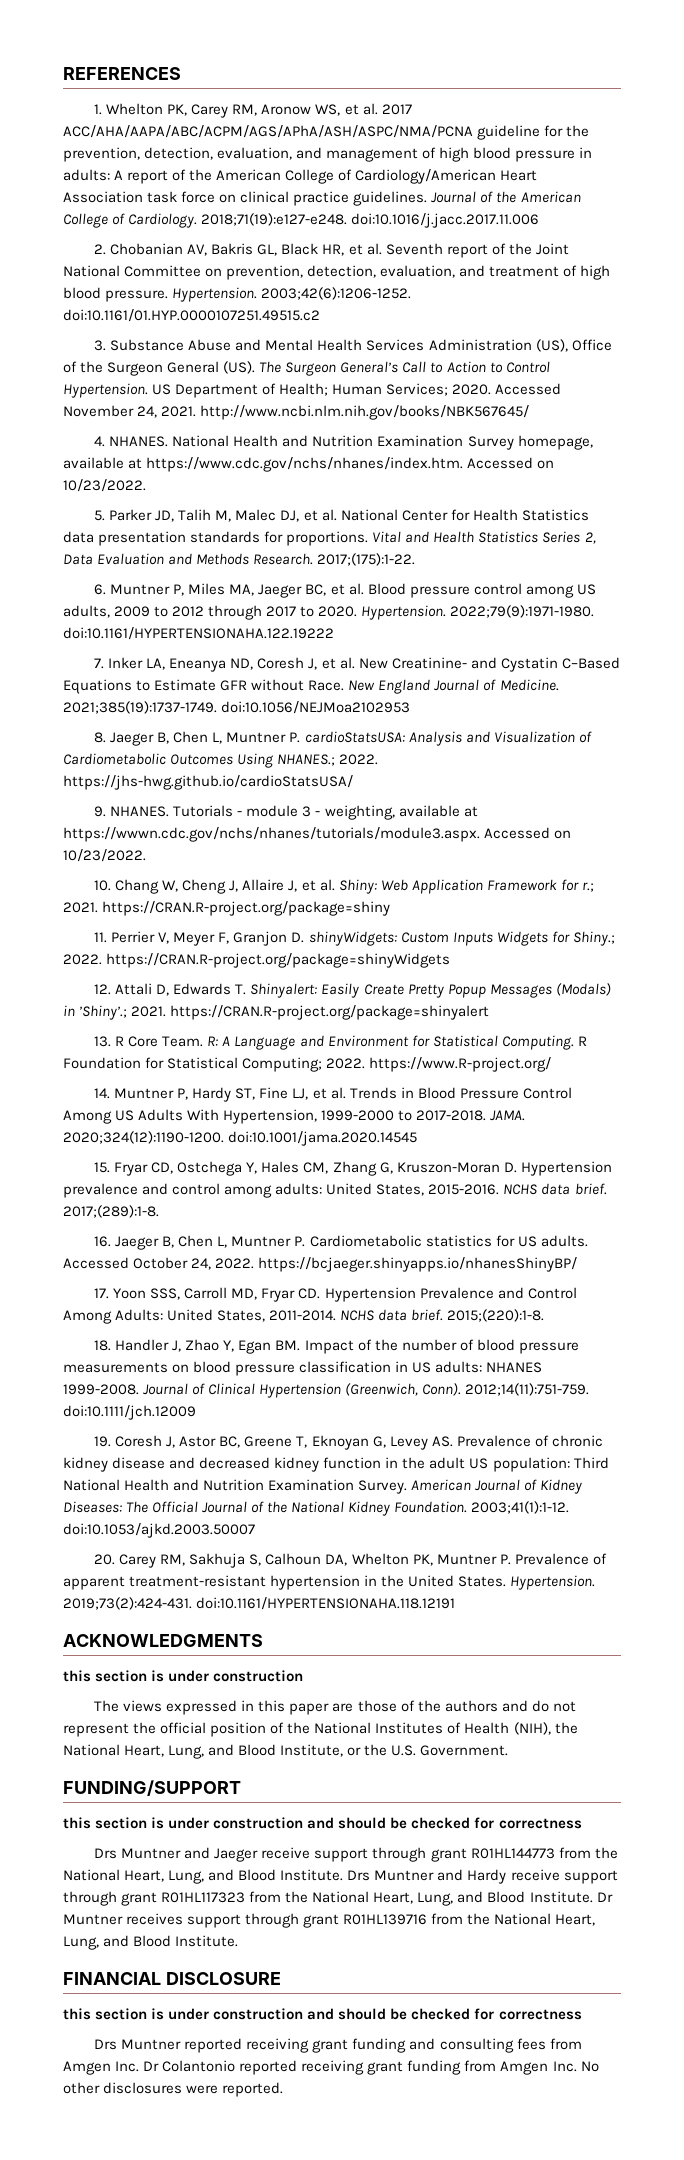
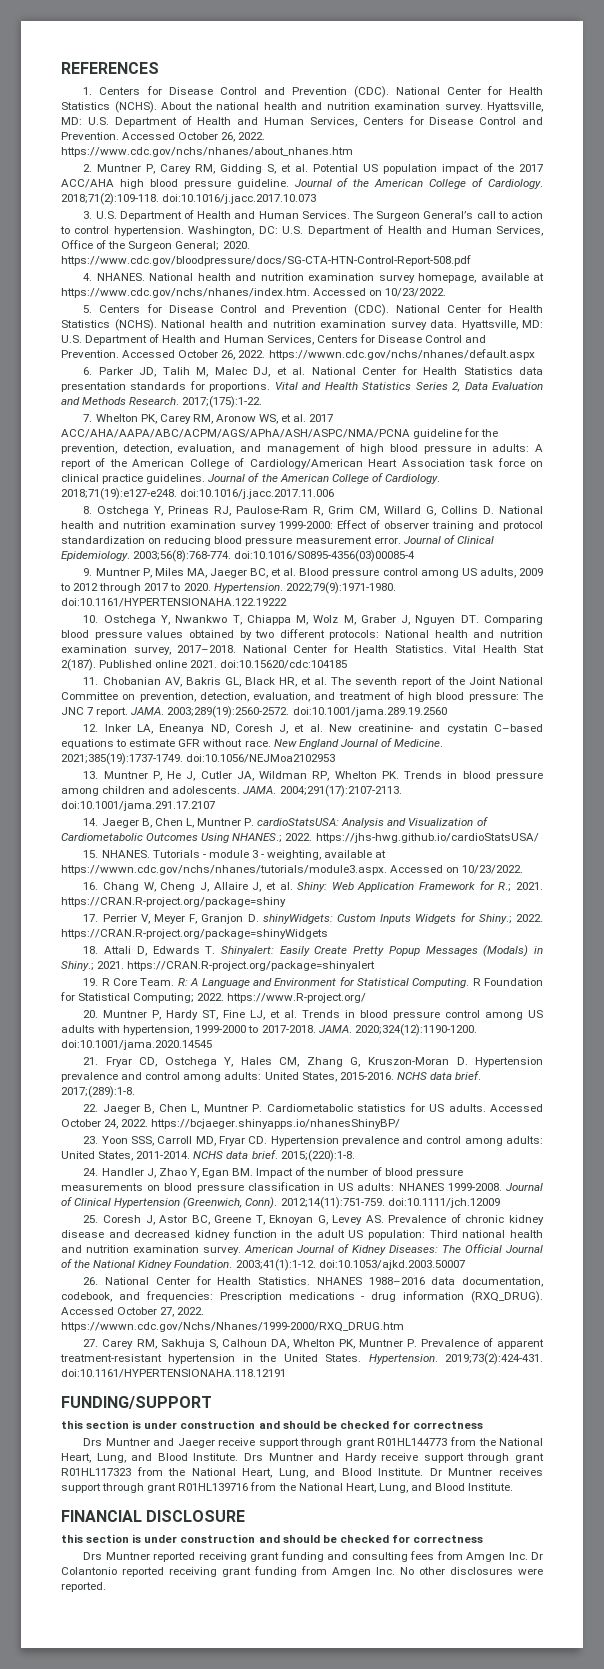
(103, 109) none -> [99,86,543,98] [61,101,543,113] [61,116,543,127] [61,132,266,142] [61,147,353,157] [83,163,543,174] [61,178,543,189] [61,193,317,205] [83,210,543,221] [60,225,543,236] [61,240,250,251] [61,255,471,266] [83,273,544,283] [61,288,447,298] [83,304,543,316] [61,319,543,331] [61,334,487,345] [61,349,535,360] [83,366,543,377] [61,381,543,392] [61,396,263,408] [83,414,93,422] Centers for Disease Control and Prevention (CDC). National Center for Health Statistics (NCHS). About the national health and nutrition examination survey. Hyattsville, MD: U.S. Department of Health and Human Services, Centers for Disease Control and Prevention. Accessed October 26, 2022. https://www.cdc.gov/nchs/nhanes/about_nhanes.htm // 2. Muntner P, Carey RM, Gidding S, et al. Potential US population impact of the 2017 ACC/AHA high blood pressure guideline. Journal of the American College of Cardiology. 2018;71(2):109-118. doi:10.1016/j.jacc.2017.10.073 // 3. U.S. Department of Health and Human Services. The Surgeon General’s call to action to control hypertension. Washington, DC: U.S. Department of Health and Human Services, Office of the Surgeon General; 2020. https://www.cdc.gov/bloodpressure/docs/SG-CTA-HTN-Control-Report-508.pdf // 4. NHANES. National health and nutrition examination survey homepage, available at https://www.cdc.gov/nchs/nhanes/index.htm. Accessed on 10/23/2022. // 5. Centers for Disease Control and Prevention (CDC). National Center for Health Statistics (NCHS). National health and nutrition examination survey data. Hyattsville, MD: U.S. Department of Health and Human Services, Centers for Disease Control and Prevention. Accessed October 26, 2022. https://wwwn.cdc.gov/nchs/nhanes/default.aspx // 6. Parker JD, Talih M, Malec DJ, et al. National Center for Health Statistics data presentation standards for proportions. Vital and Health Statistics Series 2, Data Evaluation and Methods Research. 2017;(175):1-22. // 7.
[94,243,569,258] [63,265,611,280] [63,287,412,302] [63,309,320,322] [94,339,612,352] [63,361,550,376] [63,383,562,398] [63,405,530,420] [94,435,593,450] [63,457,555,472] [63,479,146,492] [94,509,589,522] [63,531,596,546] [63,553,416,566] [94,584,107,595] 2. Chobanian AV, Bakris GL, Black HR, et al. Seventh report of the Joint National Committee on prevention, detection, evaluation, and treatment of high blood pressure. Hypertension. 2003;42(6):1206-1252. doi:10.1161/01.HYP.0000107251.49515.c2 // 3. Substance Abuse and Mental Health Services Administration (US), Office of the Surgeon General (US). The Surgeon General’s Call to Action to Control Hypertension. US Department of Health; Human Services; 2020. Accessed November 24, 2021. http://www.ncbi.nlm.nih.gov/books/NBK567645/ // 4. NHANES. National Health and Nutrition Examination Survey homepage, available at https://www.cdc.gov/nchs/nhanes/index.htm. Accessed on 10/23/2022. // 5. Parker JD, Talih M, Malec DJ, et al. National Center for Health Statistics data presentation standards for proportions. Vital and Health Statistics Series 2, Data Evaluation and Methods Research. 2017;(175):1-22. // 6. -> [83,506,543,516] [61,520,543,531] [61,535,494,546] [61,550,416,562] [83,568,93,576] 8. Ostchega Y, Prineas RJ, Paulose-Ram R, Grim CM, Willard G, Collins D. National health and nutrition examination survey 1999-2000: Effect of observer training and protocol standardization on reducing blood pressure measurement error. Journal of Clinical Epidemiology. 2003;56(8):768-774. doi:10.1016/S0895-4356(03)00085-4 // 9.
[94,658,105,669] 7. -> [83,615,544,625] [61,629,543,640] [61,644,544,655] [61,659,348,671] [83,676,543,687] [61,691,543,702] [61,706,447,718] [83,724,99,732] 10. Ostchega Y, Nwankwo T, Chiappa M, Wolz M, Graber J, Nguyen DT. Comparing blood pressure values obtained by two different protocols: National health and nutrition examination survey, 2017–2018. National Center for Health Statistics. Vital Health Stat 2(187). Published online 2021. doi:10.15620/cdc:104185 // 11. Chobanian AV, Bakris GL, Black HR, et al. The seventh report of the Joint National Committee on prevention, detection, evaluation, and treatment of high blood pressure: The JNC 7 report. JAMA. 2003;289(19):2560-2572. doi:10.1001/jama.289.19.2560 // 12.
[391,657,620,672] [63,679,217,694] Creatinine- and Cystatin C–Based Equations to Estimate -> [358,724,543,734] [61,739,176,749] creatinine- and cystatin C–based equations to estimate
[308,680,345,691] Race. -> [244,740,271,747] race.
[94,732,107,743] 8. -> [83,771,543,781] [61,785,402,797] [61,801,215,811] [83,818,99,826] 13. Muntner P, He J, Cutler JA, Wildman RP, Whelton PK. Trends in blood pressure among children and adolescents. JAMA. 2004;291(17):2107-2113. doi:10.1001/jama.291.17.2107 // 14.
[94,806,107,817] 9. -> [83,850,99,858] 15.
[94,880,112,891] 10. -> [83,882,99,890] 16.
[581,882,594,892] r.; -> [498,882,512,892] R.;
[94,932,108,943] 11. -> [83,914,99,922] 17.
[94,984,112,995] 12. -> [83,946,99,954] 18.
[79,1005,128,1020] ’Shiny’.; -> [61,961,94,971] Shiny.;
[94,1036,112,1047] 13. -> [83,978,99,986] 19.
[94,1088,111,1099] 14. -> [83,1010,99,1018] 20.
[417,1087,572,1099] [63,1109,318,1124] Blood Pressure Control Among US Adults With Hypertension, -> [360,1010,543,1020] [61,1025,193,1035] blood pressure control among US adults with hypertension,
[94,1162,111,1173] 15. -> [83,1057,99,1065] 21.
[94,1236,112,1247] 16. -> [83,1104,99,1112] 22.
[94,1288,110,1299] 17. -> [83,1136,99,1144] 23.
[419,1287,577,1299] [63,1309,164,1324] Prevalence and Control Among Adults: -> [341,1136,543,1146] prevalence and control among adults:
[94,1340,112,1351] 18. -> [83,1168,99,1176] 24.
[94,1436,112,1447] 19. -> [83,1215,99,1223] 25.
[63,1479,408,1494] National Health and Nutrition Examination Survey. -> [462,1230,543,1238] [61,1245,241,1255] national health and nutrition examination survey.
[94,1554,116,1565] 20. -> [83,1276,543,1287] [61,1291,543,1303] [61,1307,205,1317] [61,1322,404,1332] [83,1339,99,1347] 26. National Center for Health Statistics. NHANES 1988–2016 data documentation, codebook, and frequencies: Prescription medications - drug information (RXQ_DRUG). Accessed October 27, 2022. https://wwwn.cdc.gov/Nchs/Nhanes/1999-2000/RXQ_DRUG.htm // 27.
[63,1634,263,1647] [63,1670,304,1682] [94,1700,576,1715] [63,1722,578,1737] [63,1744,509,1759] // ACKNOWLEDGMENTS // this section is under construction // The views expressed in this paper are those of the authors and do not represent the official position of the National Institutes of Health (NIH), the National Heart, Lung, and Blood Institute, or the U.S. Government. -> (286, 1373) none

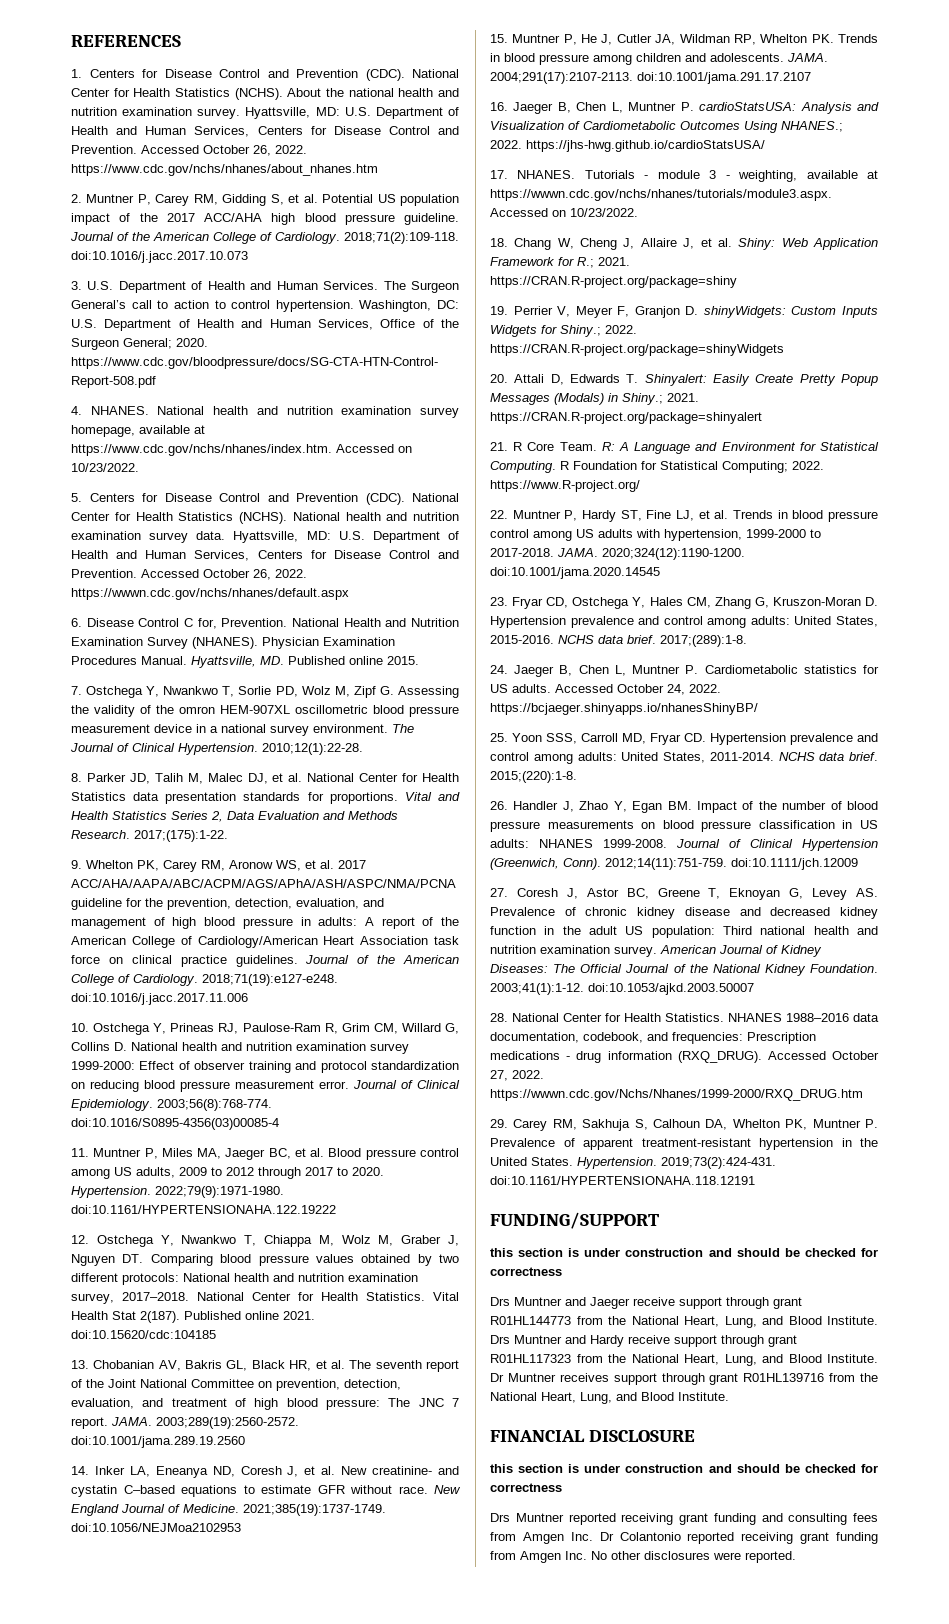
(93, 371) none -> [86,618,460,629] [71,637,395,649] [71,656,419,668] [71,686,459,698] [71,705,459,717] [71,724,414,736] [70,743,363,755] [71,773,82,782] Disease Control C for, Prevention. National Health and Nutrition Examination Survey (NHANES). Physician Examination Procedures Manual. Hyattsville, MD. Published online 2015. // 7. Ostchega Y, Nwankwo T, Sorlie PD, Wolz M, Zipf G. Assessing the validity of the omron HEM-907XL oscillometric blood pressure measurement device in a national survey environment. The Journal of Clinical Hypertension. 2010;12(1):22-28. // 8.
[83,414,93,422] 7. -> [71,860,82,869] 9.
[83,506,93,514] 8. -> [71,1023,89,1032] 10.
[83,568,93,576] 9. -> [71,1148,89,1157] 11.
[83,615,99,623] 10. -> [71,1235,89,1244] 12.
[83,677,99,685] 11. -> [71,1360,89,1369] 13.
[83,724,99,732] 12. -> [71,1466,89,1475] 14.
[83,771,99,779] 13. -> [490,34,508,43] 15.
[83,818,99,826] 14. -> [490,102,508,111] 16.
[83,850,99,858] 15. -> [490,170,508,179] 17.
[83,882,99,890] 16. -> [490,238,508,247] 18.
[83,914,99,922] 17. -> [490,306,508,315] 19.
[83,946,99,954] 18. -> [490,374,508,383] 20.
[83,978,99,986] 19. -> [490,442,508,451] 21.
[83,1010,99,1018] 20. -> [490,510,508,519] 22.
[83,1057,99,1065] 21. -> [490,597,508,606] 23.
[83,1104,99,1112] 22. -> [490,665,508,674] 24.
[83,1136,99,1144] 23. -> [490,733,508,742] 25.
[83,1168,99,1176] 24. -> [490,801,508,810] 26.
[83,1215,99,1223] 25. -> [490,888,508,897] 27.
[83,1277,99,1285] 26. -> [490,1013,508,1022] 28.
[83,1339,99,1347] 27. -> [490,1119,508,1128] 29.

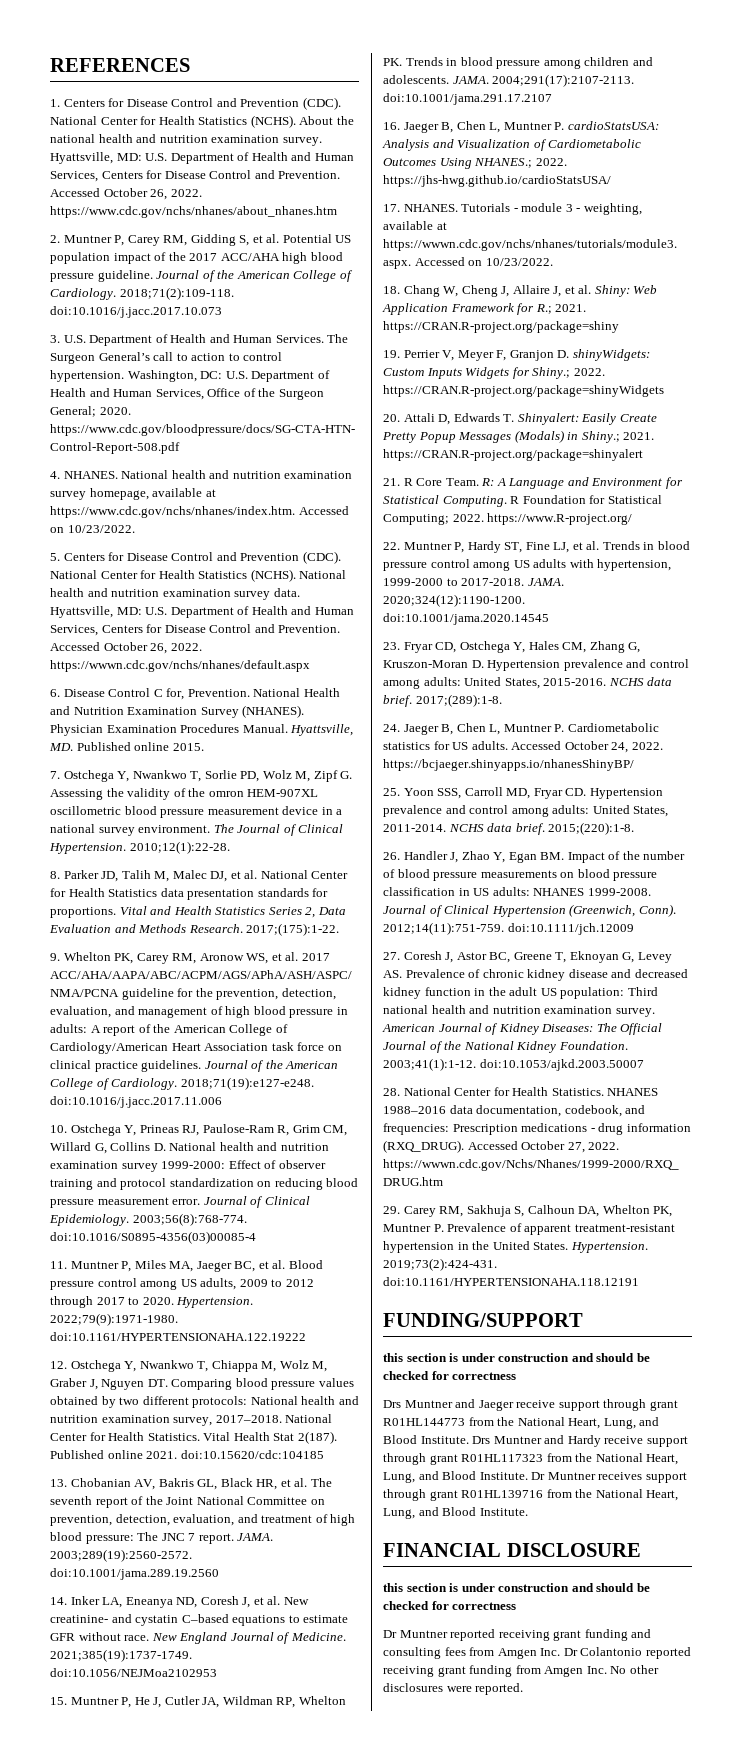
[490,1513,510,1522] Drs -> [383,1630,397,1638] Dr

